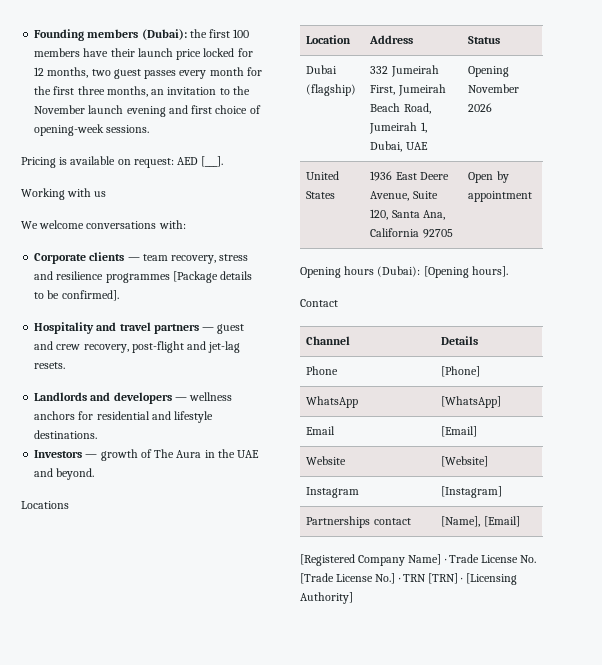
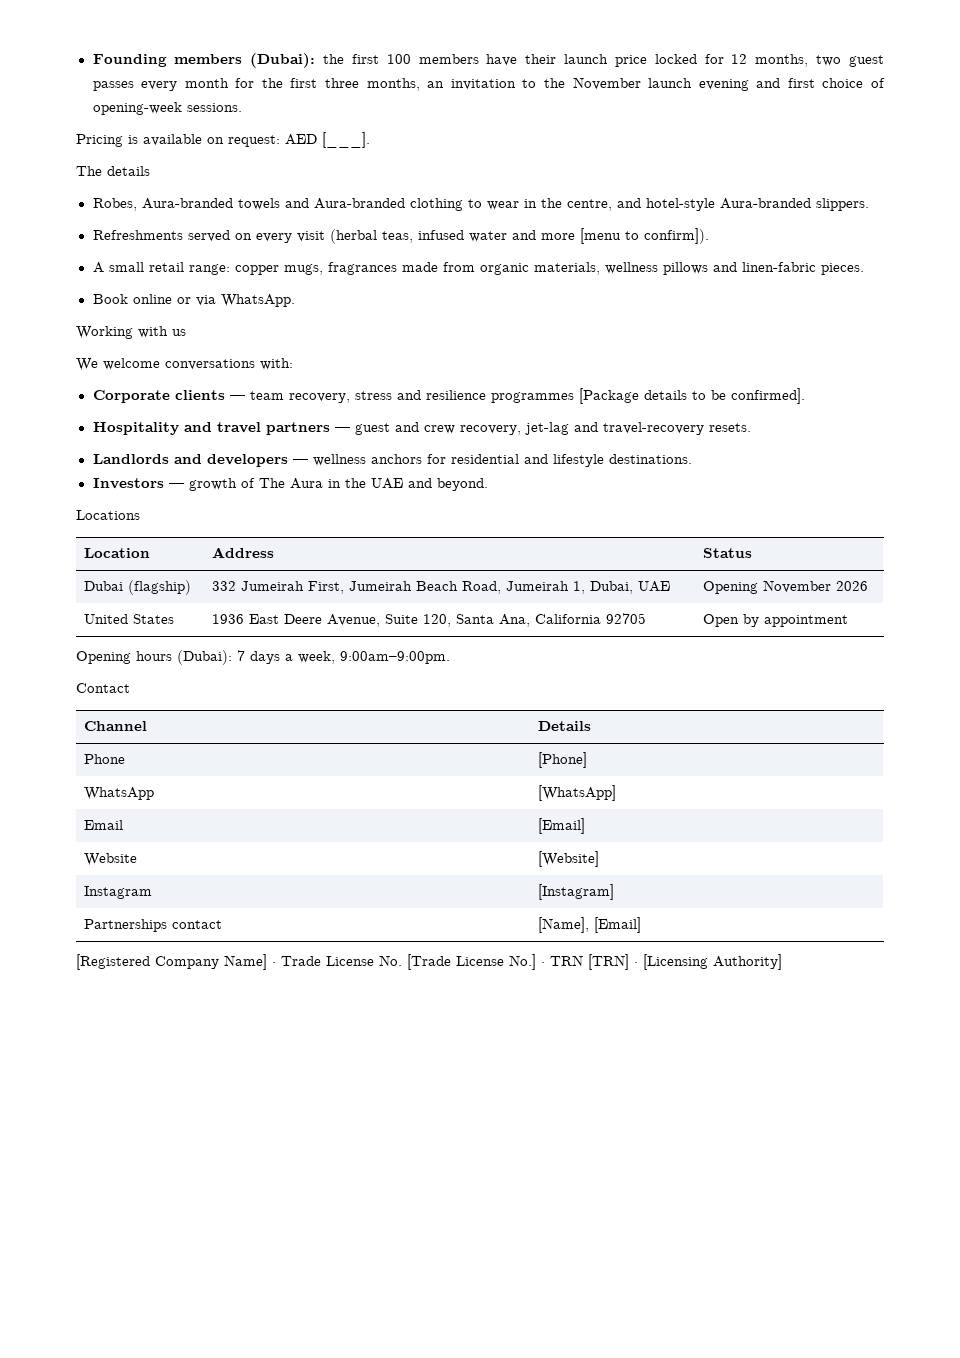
(224, 161) none -> [76,166,150,176] [92,198,869,211] [92,228,709,244] [92,262,864,275] [92,294,295,307] // The details // Robes, Aura-branded towels and Aura-branded clothing to wear in the centre, and hotel-style Aura-branded slippers. // Refreshments served on every visit (herbal teas, infused water and more [menu to confirm]). // A small retail range: copper mugs, fragrances made from organic materials, wellness pillows and linen-fabric pieces. // Book online or via WhatsApp.
[131,341,241,353] post-flight and jet-lag -> [524,422,704,435] jet-lag and travel-recovery
[423,266,508,278] [Opening hours]. -> [237,650,450,664] 7 days a week, 9:00am–9:00pm.

